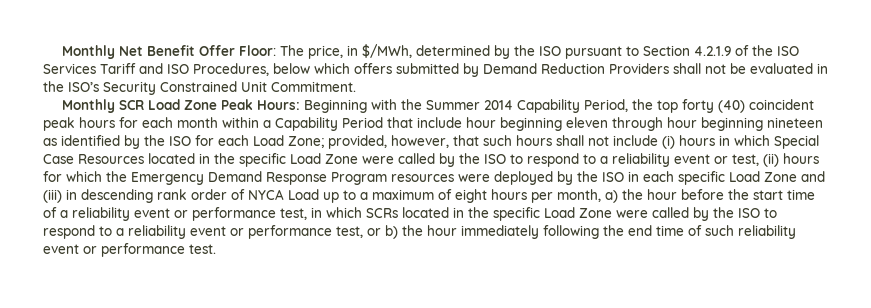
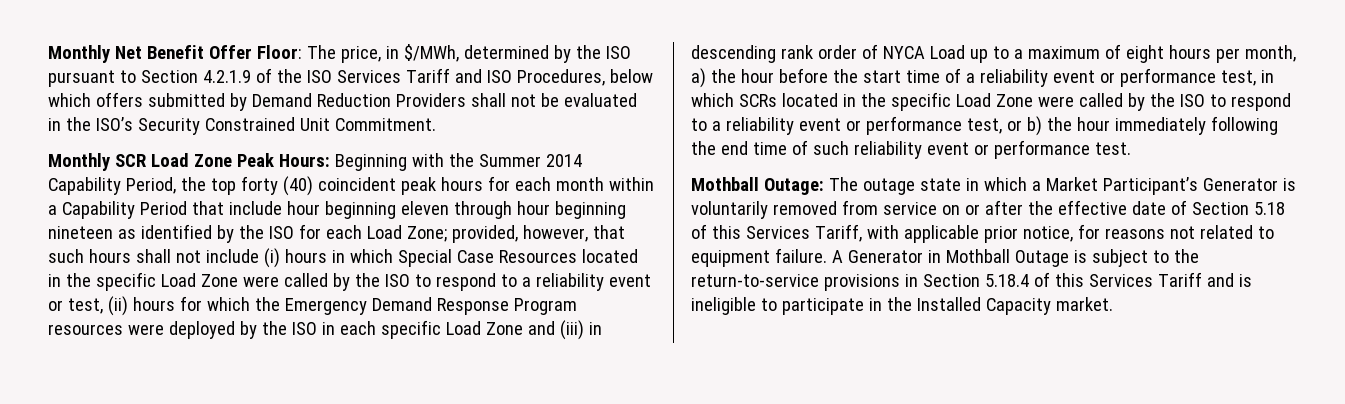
(216, 249) none -> [691,177,1296,195] [691,200,1285,219] [691,224,1274,243] [691,248,1199,267] [691,272,1252,291] [691,297,1113,315] // Mothball Outage: The outage state in which a Market Participant’s Generator is voluntarily removed from service on or after the effective date of Section 5.18 of this Services Tariff, with applicable prior notice, for reasons not related to equipment failure. A Generator in Mothball Outage is subject to the return-to-service provisions in Section 5.18.4 of this Services Tariff and is ineligible to participate in the Installed Capacity market.

